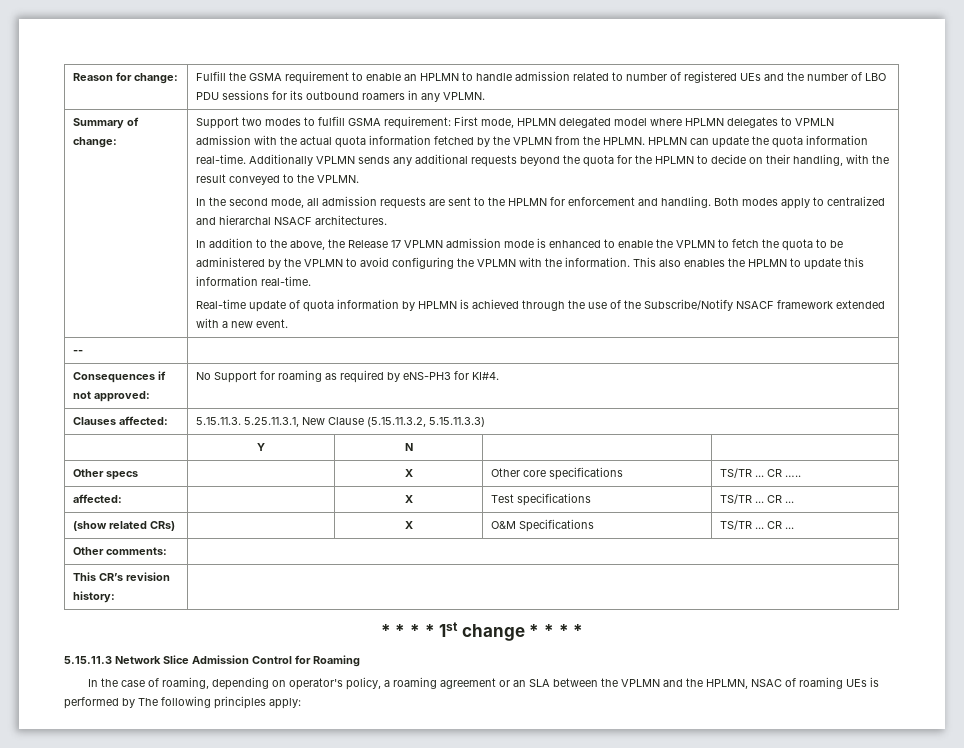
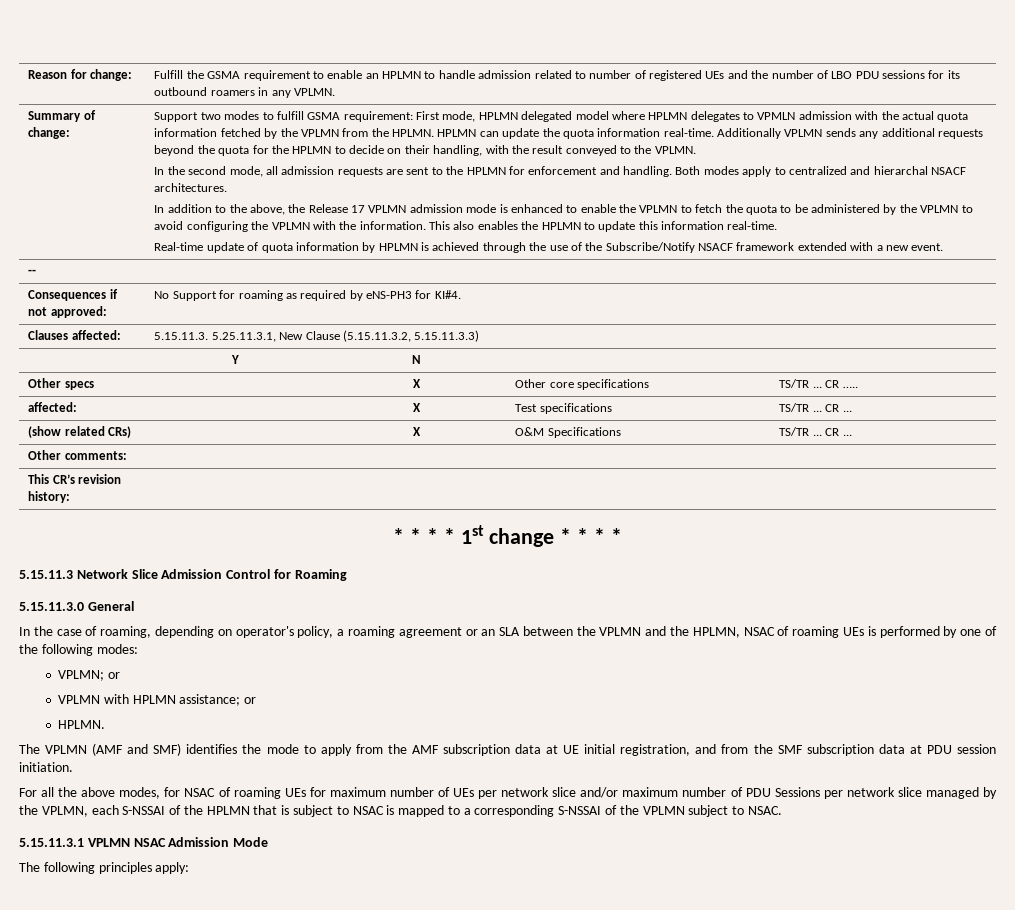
(360, 661) none -> [19,601,134,611] // 5.15.11.3.0 General
(135, 703) none -> [960,626,997,636] [19,644,138,656] [58,670,120,681] [58,694,257,706] [58,720,106,729] [19,743,996,756] [19,762,73,772] [19,787,997,799] [19,805,782,817] [19,837,269,847] one of the following modes: // VPLMN; or // VPLMN with HPLMN assistance; or // HPLMN. // The VPLMN (AMF and SMF) identifies the mode to apply from the AMF subscription data at UE initial registration, and from the SMF subscription data at PDU session initiation. // For all the above modes, for NSAC of roaming UEs for maximum number of UEs per network slice and/or maximum number of PDU Sessions per network slice managed by the VPLMN, each S-NSSAI of the HPLMN that is subject to NSAC is mapped to a corresponding S-NSSAI of the VPLMN subject to NSAC. // 5.15.11.3.1 VPLMN NSAC Admission Mode //

